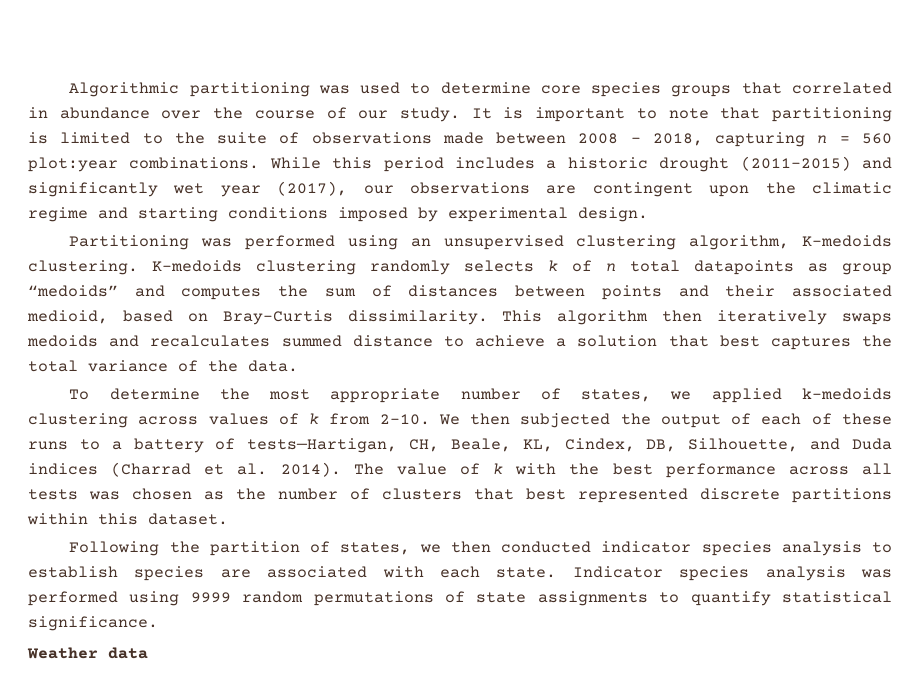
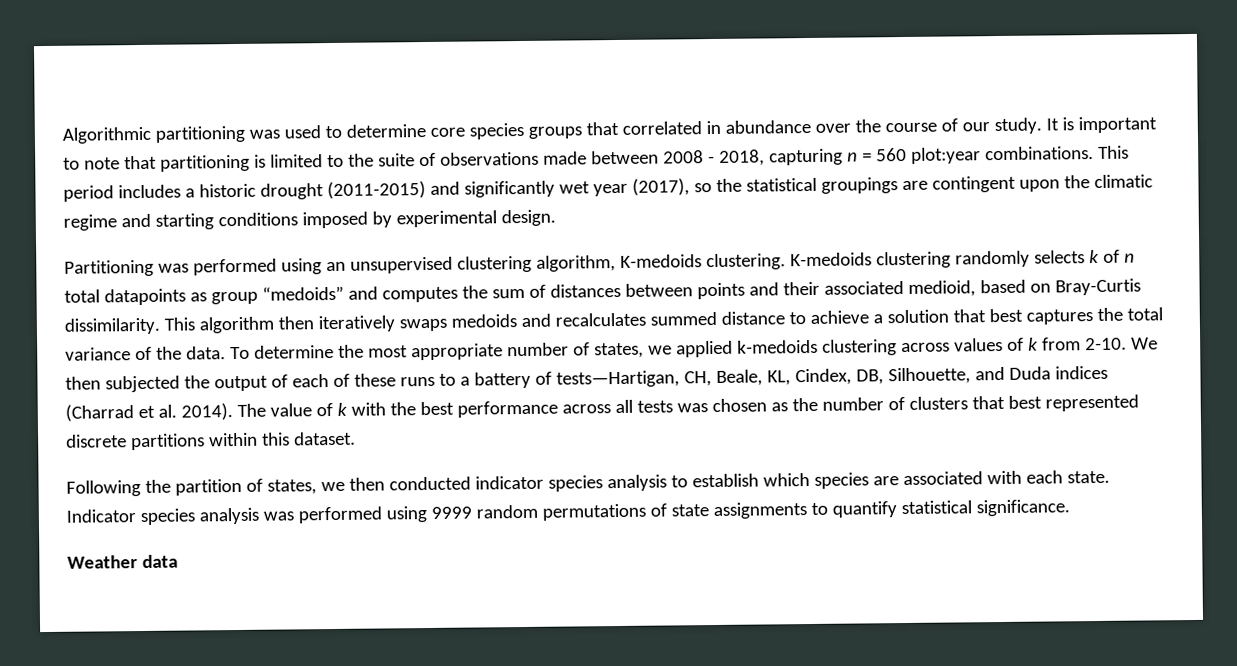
[269,157,373,169] While this -> [1097,145,1129,159] This
[363,182,530,194] our observations -> [693,177,898,194] so the statistical groupings
(298, 366) // -> (226, 353) none
(118, 572) none -> [762,473,810,487] which

